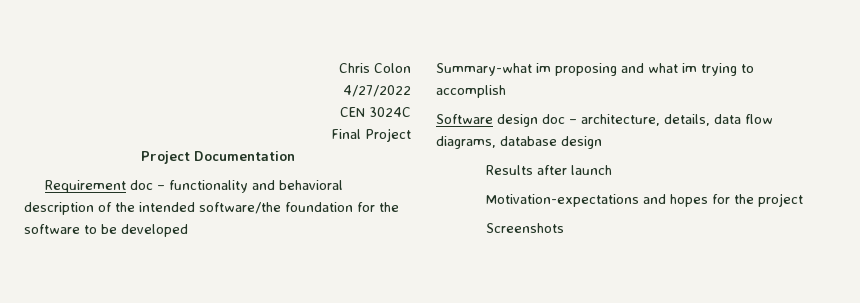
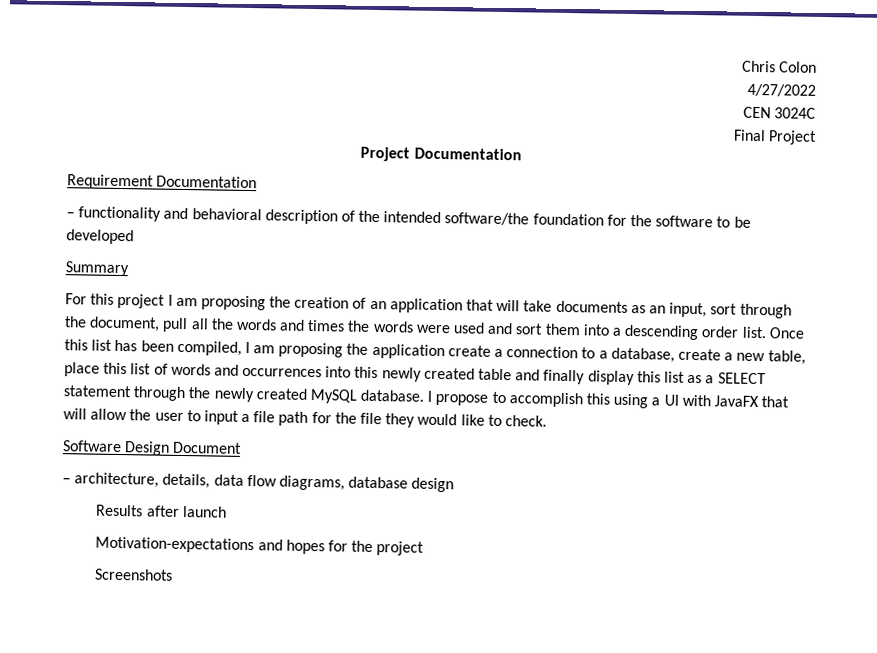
[129,180,153,190] doc -> [156,175,258,189] Documentation //
[436,63,754,76] [436,85,506,98] Summary-what im proposing and what im trying to accomplish -> [65,261,129,277] [65,293,792,319] [64,316,805,341] [64,339,806,365] [64,362,766,386] [63,385,790,409] [63,408,547,428] Summary // For this project I am proposing the creation of an application that will take documents as an input, sort through the document, pull all the words and times the words were used and sort them into a descending order list. Once this list has been compiled, I am proposing the application create a connection to a database, create a new table, place this list of words and occurrences into this newly created table and finally display this list as a SELECT statement through the newly created MySQL database. I propose to accomplish this using a UI with JavaFX that will allow the user to input a file path for the file they would like to check.
[497,114,565,127] design doc -> [124,441,243,456] Design Document //

